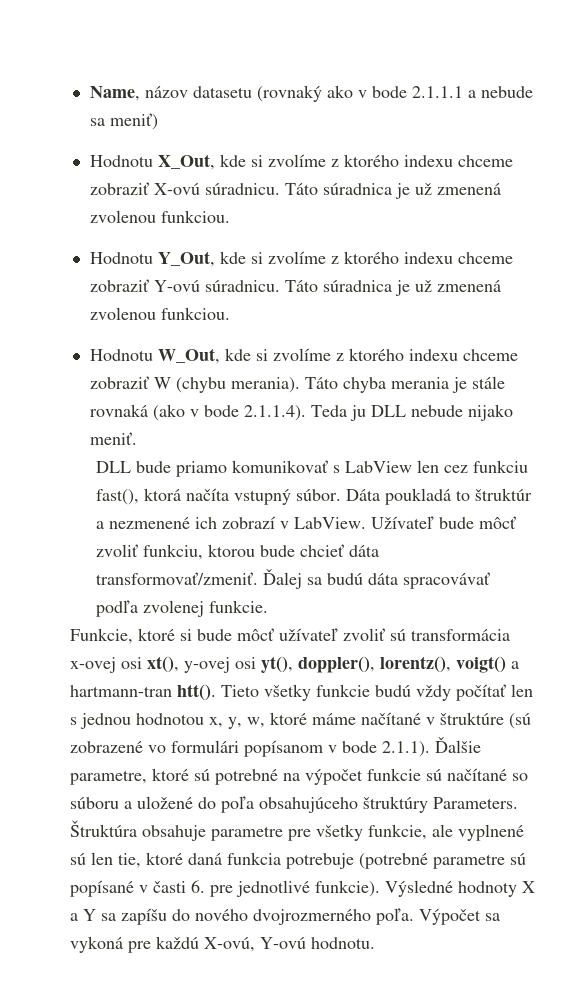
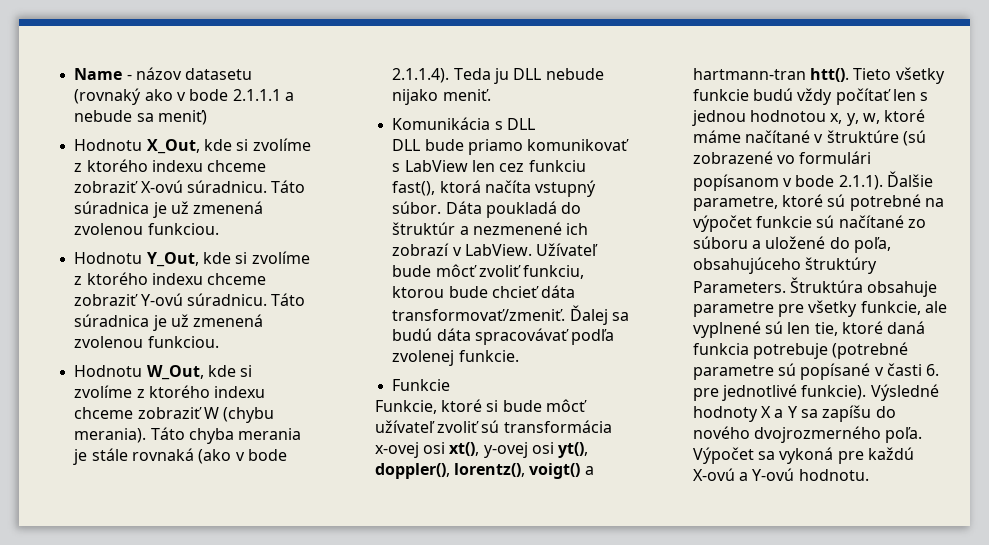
[89,86,140,101] Name, -> [74,68,132,80] Name -
(137, 438) none -> [392,117,535,130] // Komunikácia s DLL
[455,490,470,501] to -> [561,202,582,214] do
(268, 606) none -> [392,379,451,391] // Funkcie
[511,773,528,781] so -> [907,219,926,228] zo
[220,796,254,813] poľa -> [853,237,891,253] poľa,
[203,937,255,952] X-ovú, -> [692,468,748,481] X-ovú a

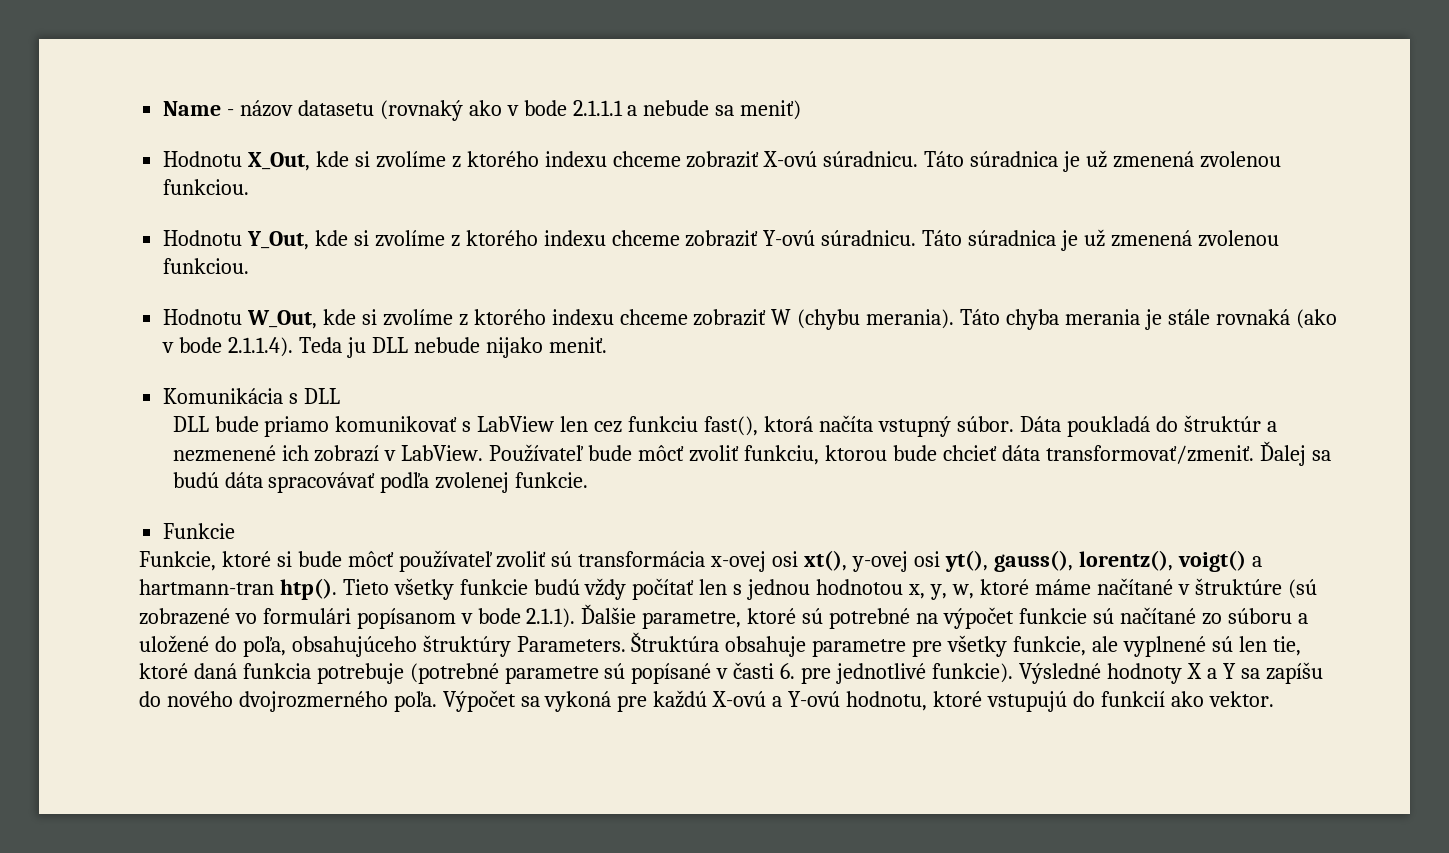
[536,243,599,256] Užívateľ -> [489,444,585,462] Používateľ
[374,420,435,433] užívateľ -> [398,550,493,572] používateľ
[374,463,450,479] doppler(), -> [993,550,1073,572] gauss(),
[809,68,849,82] htt(). -> [279,578,337,600] htp().
[798,469,869,481] hodnotu. -> [846,691,1274,712] hodnotu, ktoré vstupujú do funkcií ako vektor.

